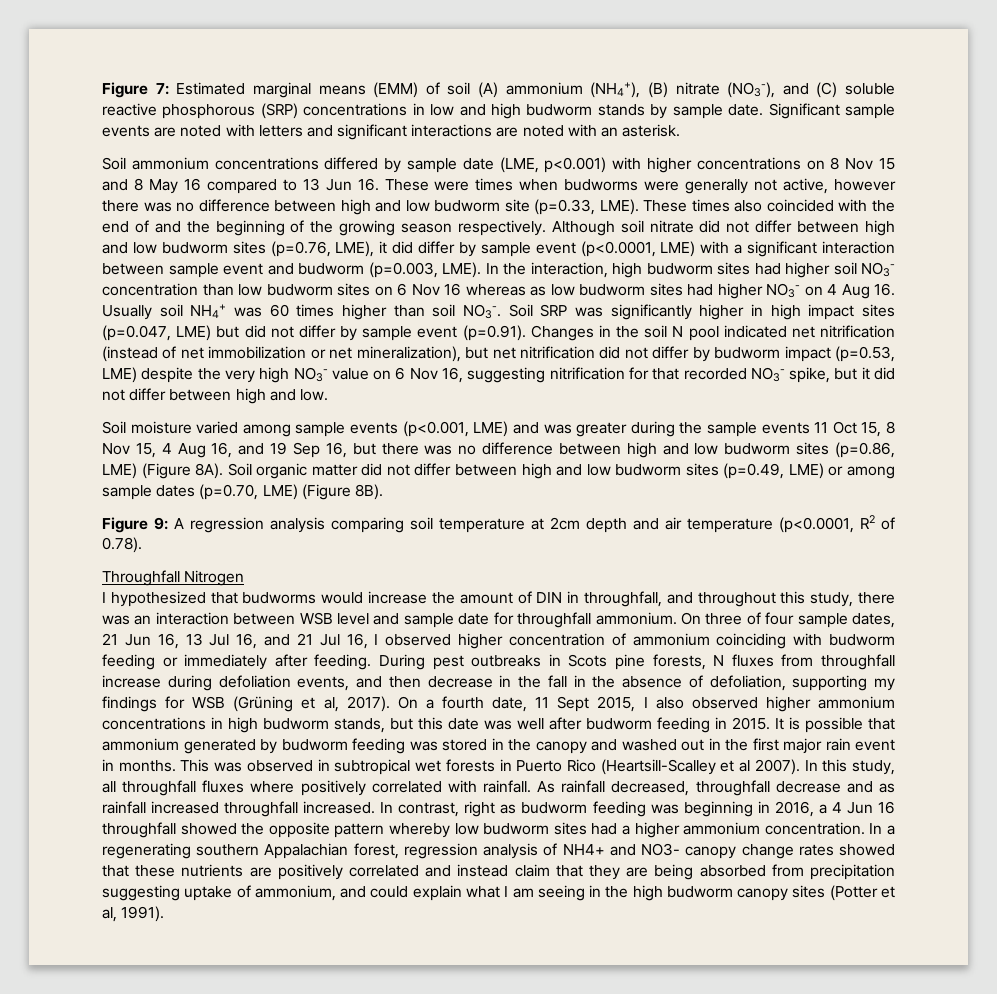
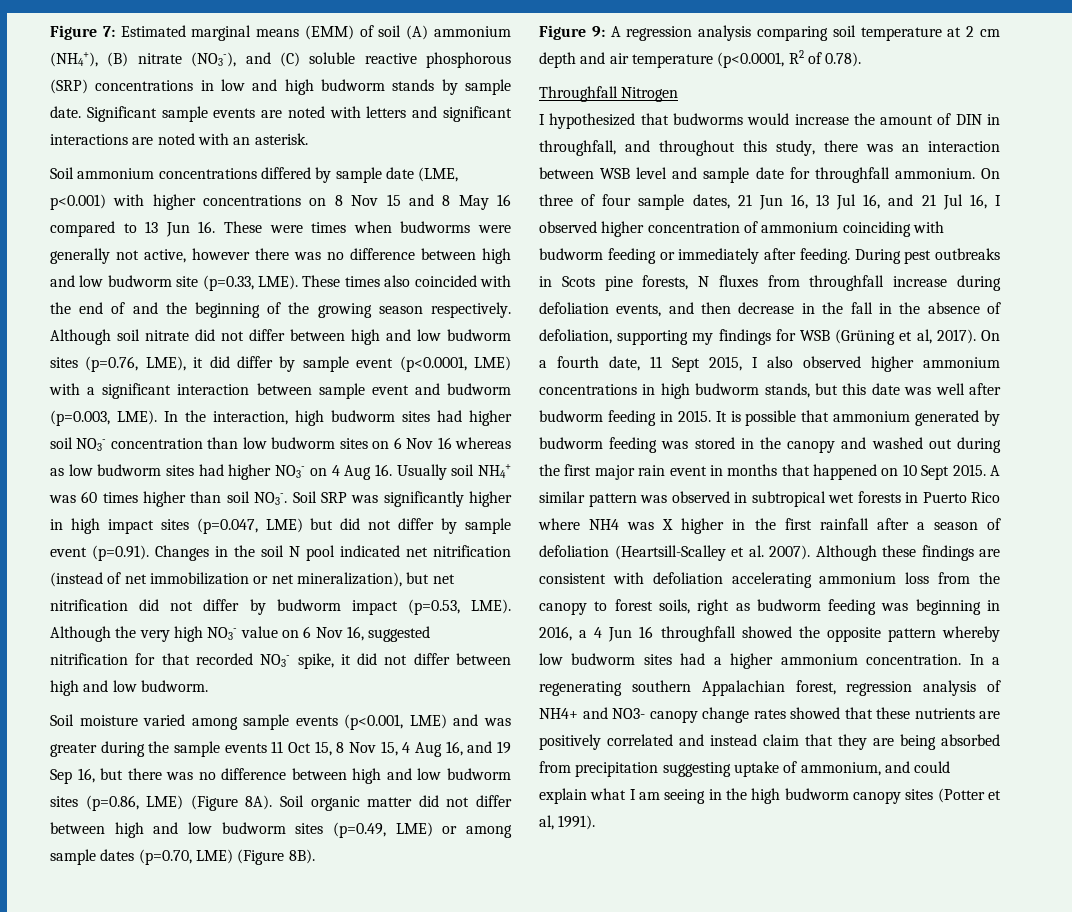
[102,367,194,383] LME) despite -> [471,599,511,614] [50,626,111,642] LME). Although
[467,367,546,383] suggesting -> [368,626,431,642] suggested
[834,368,858,380] but -> (334, 661) none
[299,389,328,401] low. -> [112,680,208,692] low budworm.
[550,517,580,530] 2cm -> [966,26,1000,37] 2 cm
[708,738,721,750] in -> [956,437,1001,453] during
[118,759,210,772] months. This -> [727,464,1001,480] [539,491,637,507] months that happened on 10 Sept 2015. A similar pattern
[600,759,895,775] [102,780,895,796] [102,801,460,817] (Heartsill-Scalley et al 2007). In this study, all throughfall fluxes where positively correlated with rainfall. As rainfall decreased, throughfall decrease and as rainfall increased throughfall increased. In contrast, -> [538,518,1001,534] [539,545,1000,561] [539,572,1000,588] [539,599,690,615] where NH4 was X higher in the first rainfall after a season of defoliation (Heartsill-Scalley et al. 2007). Although these findings are consistent with defoliation accelerating ammonium loss from the canopy to forest soils,

